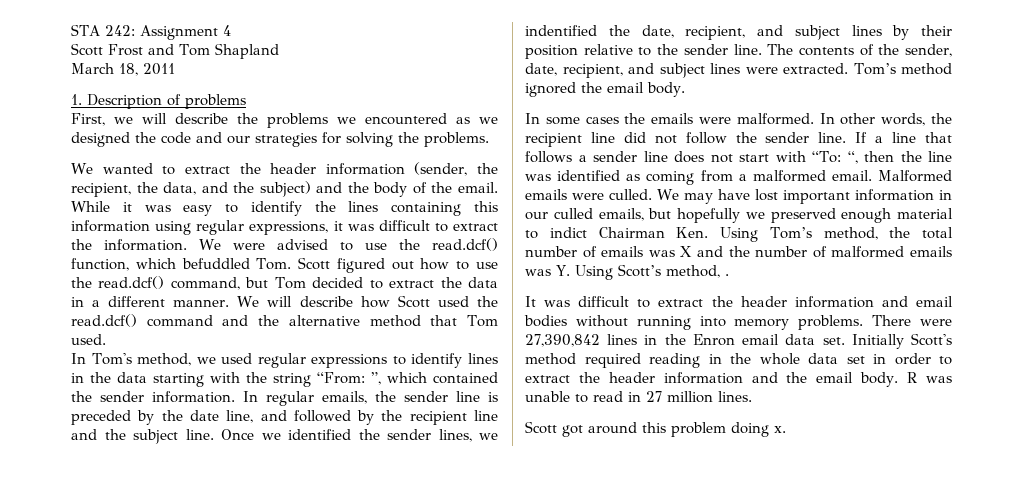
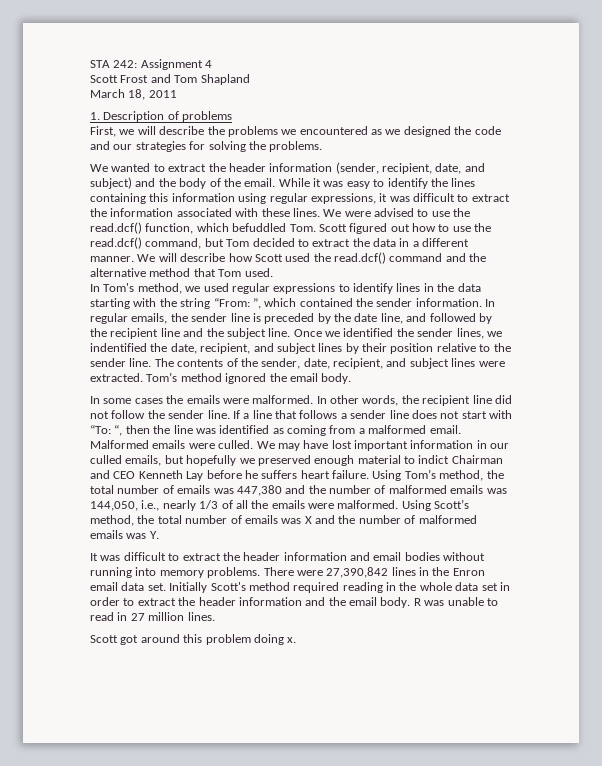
[477,163,498,174] [71,182,255,197] the recipient, the data, and the -> [382,163,485,174] recipient, date, and
[104,239,188,251] information. -> [110,208,320,217] information associated with these lines.
[676,227,709,238] Ken. -> [90,470,369,481] and CEO Kenneth Lay before he suffers heart failure.
(675, 253) none -> [236,485,507,496] [90,499,470,511] [90,515,302,526] 447,380 and the number of malformed emails was 144,050, i.e., nearly 1/3 of all the emails were malformed. Using Scott’s method, the total number of emails was
[574,264,729,280] Using Scott’s method, . -> (159, 535) none

